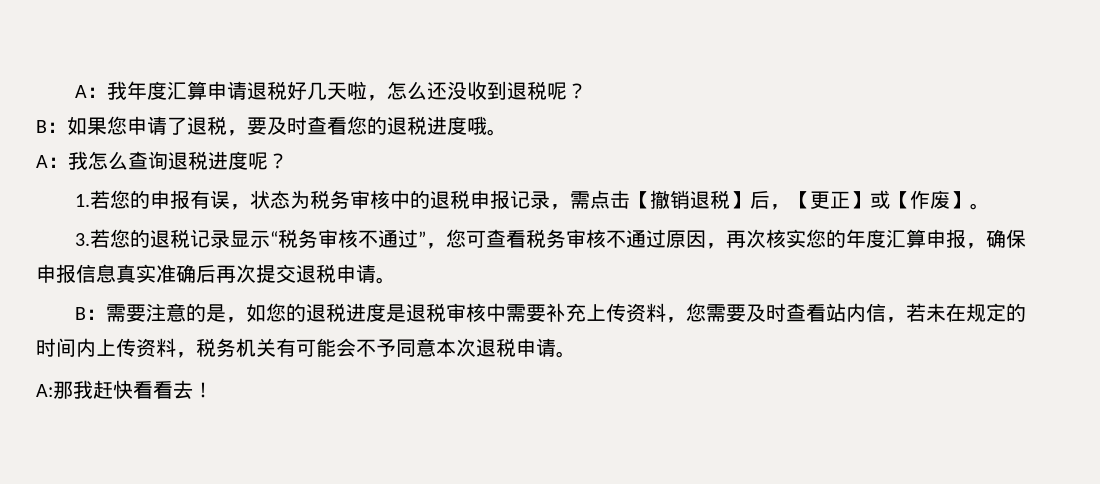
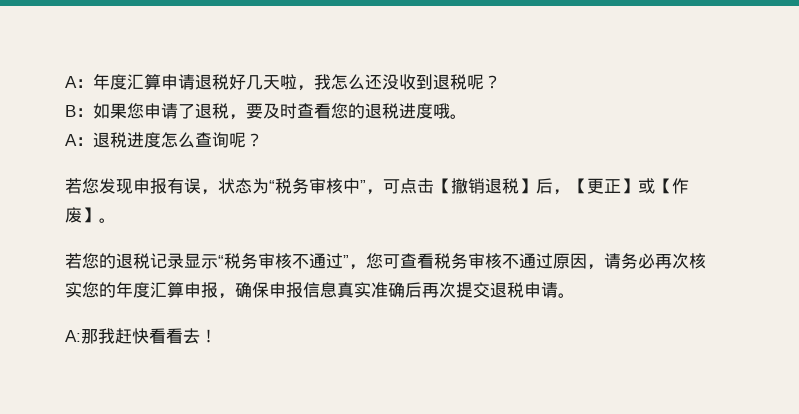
[74,81,127,100] A：我 -> [65,76,93,88] A：
(387, 98) none -> [314,74,331,90] 我
[68,151,288,170] [74,190,150,209] 我怎么查询退税进度呢？ // 1.若您的 -> [93,132,263,148] [65,178,133,194] 退税进度怎么查询呢？ // 若您发现
(310, 199) none -> [269,180,275,192] “
[409,190,590,210] 的退税申报记录，需 -> [360,179,400,195] ”，可
[74,233,90,246] 3. -> (116, 220) none
(726, 246) none -> [604,253,655,269] 请务必
[74,303,1026,323] [36,338,576,358] // B：需要注意的是，如您的退税进度是退税审核中需要补充上传资料，您需要及时查看站内信，若未在规定的时间内上传资料，税务机关有可能会不予同意本次退税申请。 -> (575, 295) none

